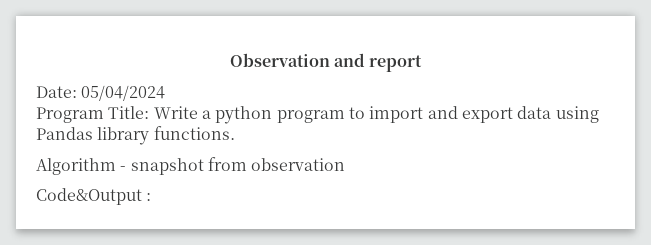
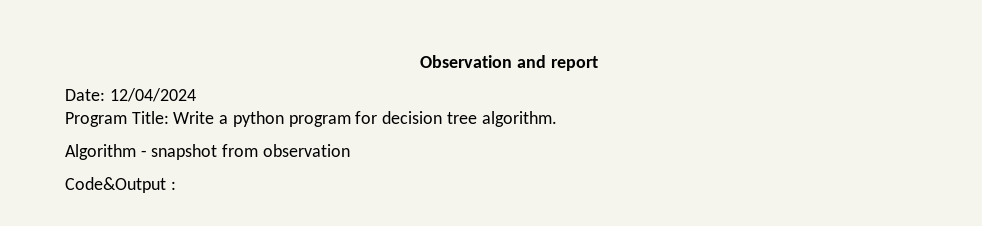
[81,85,166,101] 05/04/2024 -> [109,88,196,102] 12/04/2024
[348,106,599,123] [36,126,235,145] to import and export data using Pandas library functions. -> [355,111,557,127] for decision tree algorithm.

